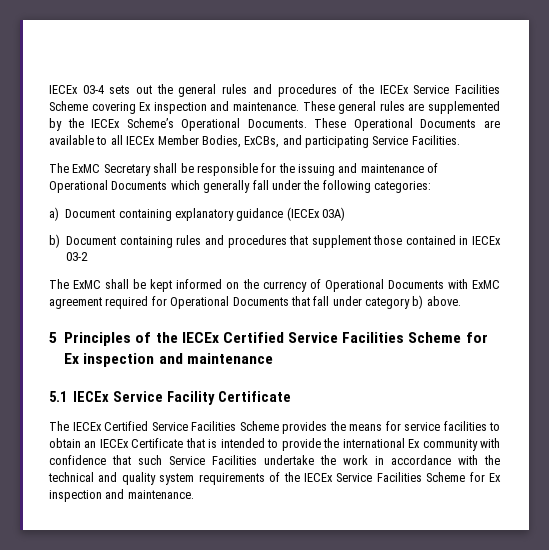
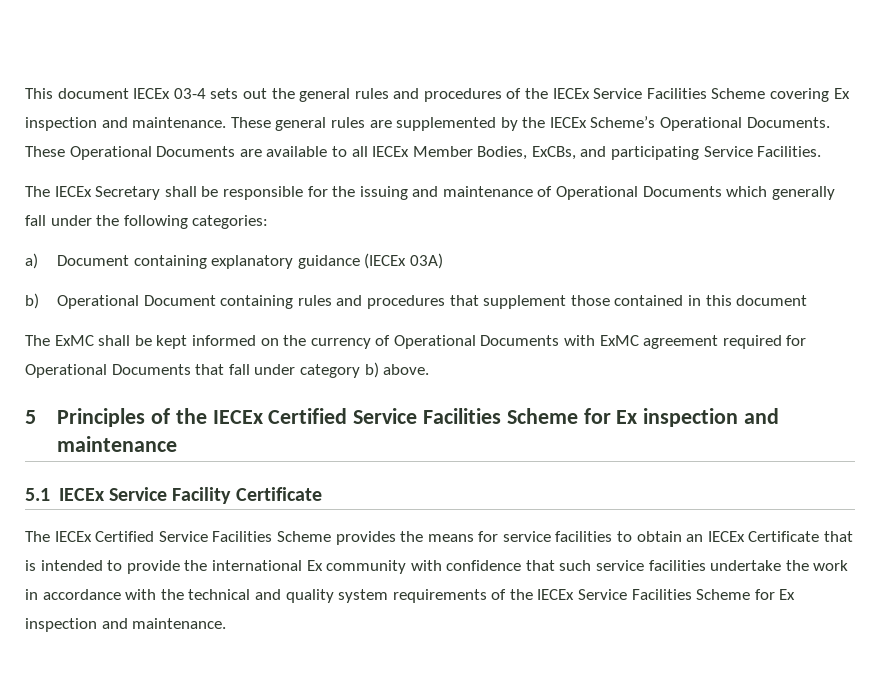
(49, 89) none -> [25,88,129,99] This document
[72,164,101,173] ExMC -> [54,186,92,197] IECEx
(60, 241) none -> [57,295,140,309] Operational
[471,236,501,245] [66,252,89,261] IECEx 03-2 -> [705,295,808,306] this document
[169,455,257,465] Service Facilities -> [596,560,706,571] service facilities

